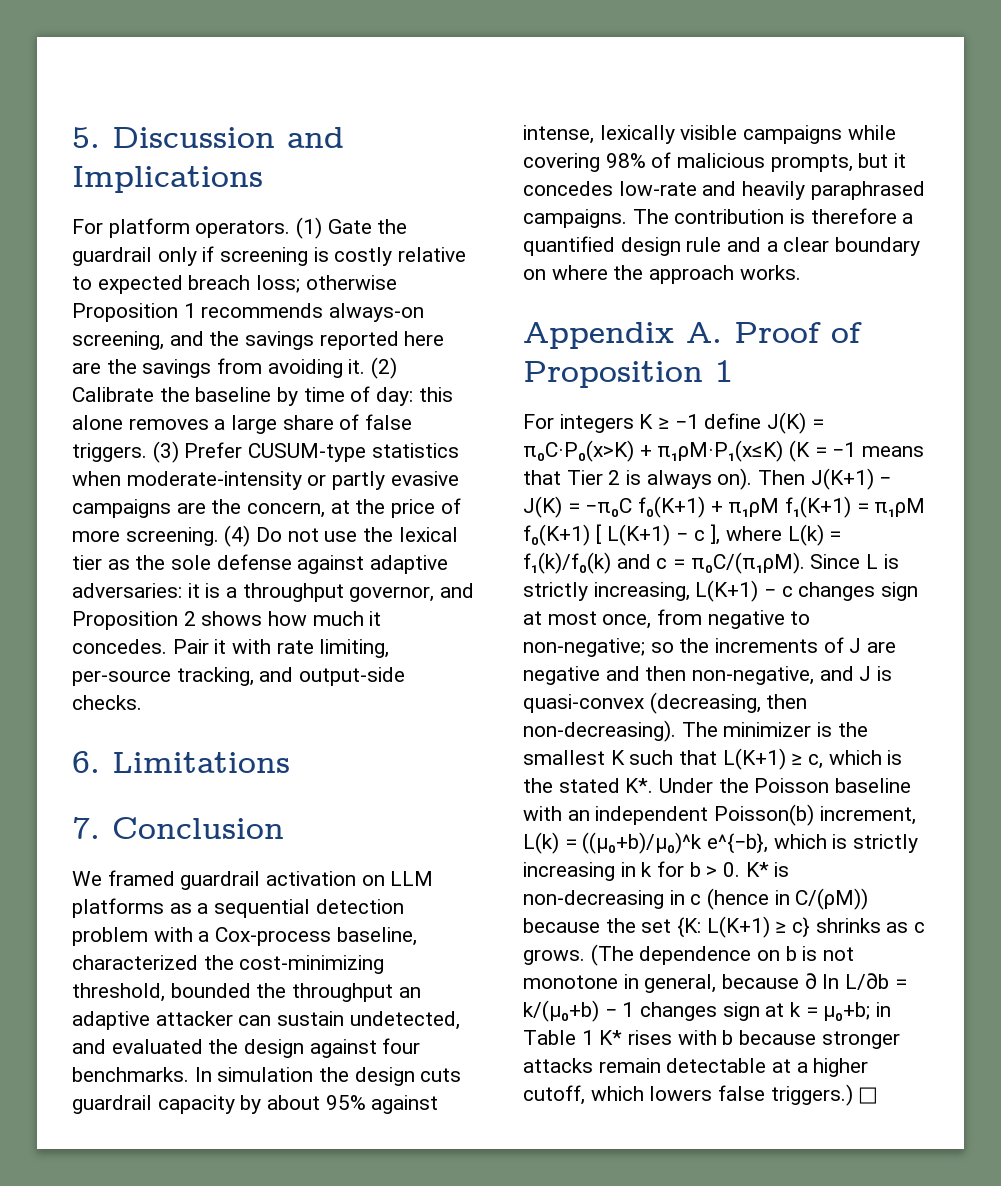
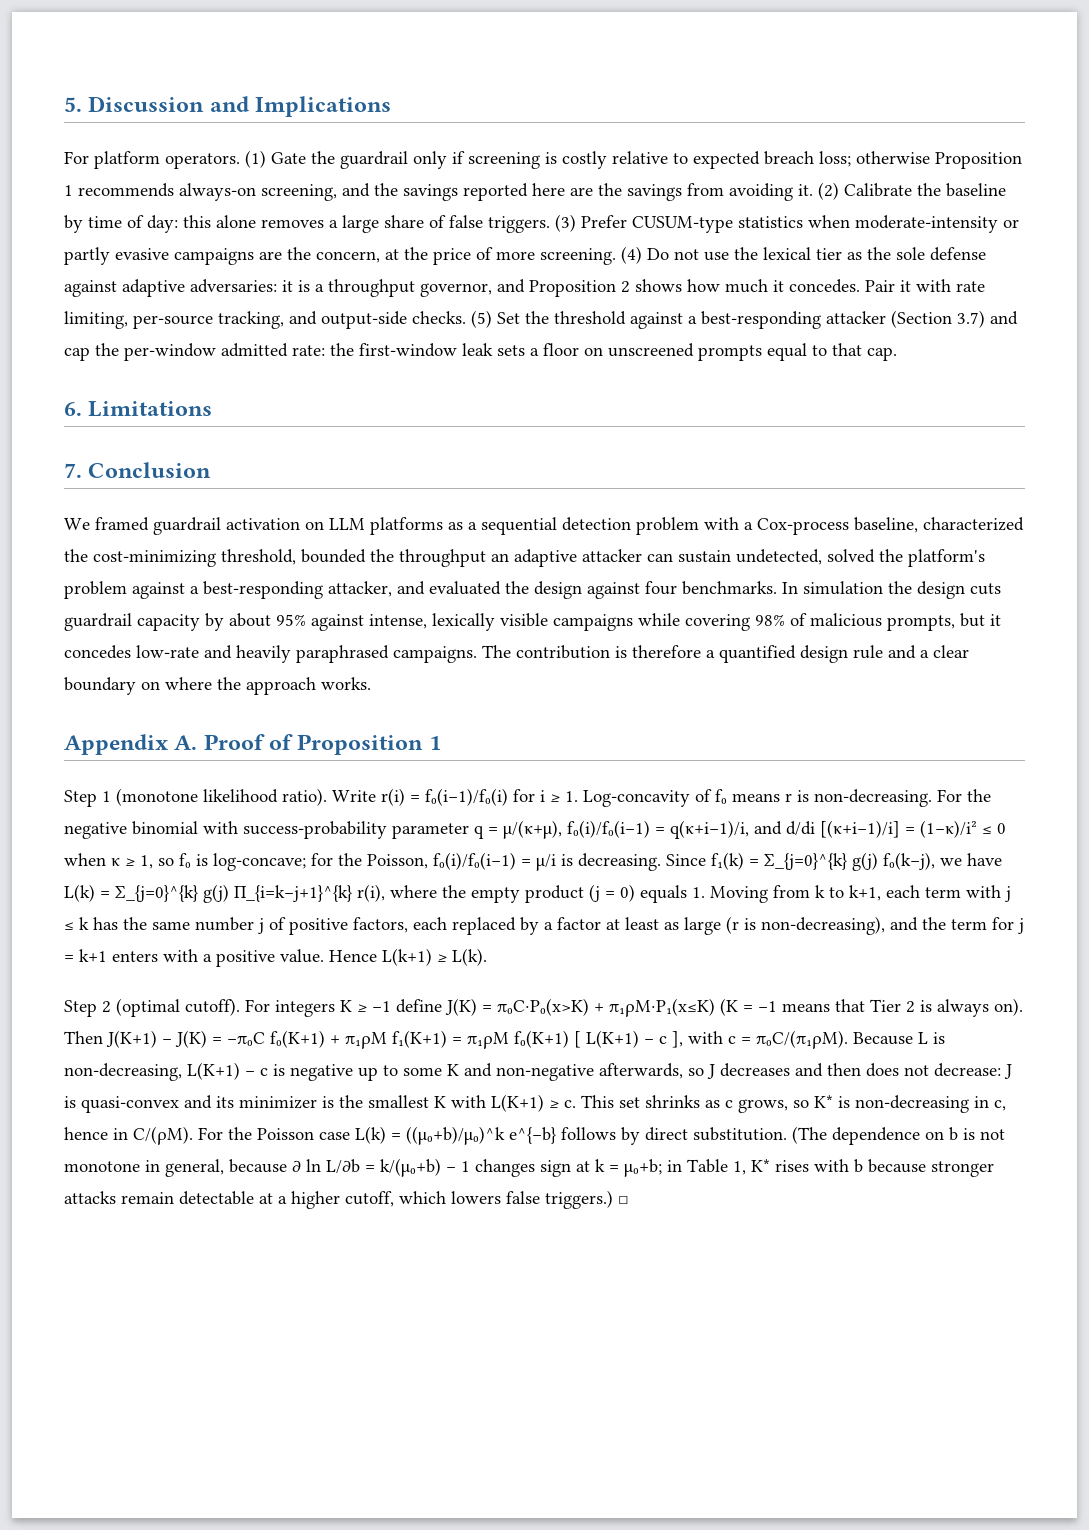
(142, 702) none -> [471,310,1018,329] [64,343,897,361] (5) Set the threshold against a best-responding attacker (Section 3.7) and cap the per-window admitted rate: the first-window leak sets a floor on unscreened prompts equal to that cap.
(460, 1020) none -> [827,549,985,567] [64,581,392,599] solved the platform's problem against a best-responding attacker,
(733, 371) none -> [64,788,991,807] [64,820,1006,839] [64,852,1002,871] [64,884,1011,903] [64,916,1024,935] [64,948,487,967] [64,998,240,1017] Step 1 (monotone likelihood ratio). Write r(i) = f₀(i−1)/f₀(i) for i ≥ 1. Log-concavity of f₀ means r is non-decreasing. For the negative binomial with success-probability parameter q = μ/(κ+μ), f₀(i)/f₀(i−1) = q(κ+i−1)/i, and d/di [(κ+i−1)/i] = (1−κ)/i² ≤ 0 when κ ≥ 1, so f₀ is log-concave; for the Poisson, f₀(i)/f₀(i−1) = μ/i is decreasing. Since f₁(k) = Σ_{j=0}^{k} g(j) f₀(k−j), we have L(k) = Σ_{j=0}^{k} g(j) Π_{i=k−j+1}^{k} r(i), where the empty product (j = 0) equals 1. Moving from k to k+1, each term with j ≤ k has the same number j of positive factors, each replaced by a factor at least as large (r is non-decreasing), and the term for j = k+1 enters with a positive value. Hence L(k+1) ≥ L(k). // Step 2 (optimal cutoff).
[726,524,842,546] [523,552,651,574] where L(k) = f₁(k)/f₀(k) and -> [688,1031,723,1044] with
[810,554,861,569] Since -> [853,1032,913,1045] Because
[523,580,919,602] [523,609,811,629] [523,637,897,657] [523,666,893,685] [523,692,808,714] [523,720,718,742] strictly increasing, L(K+1) − c changes sign at most once, from negative to non-negative; so the increments of J are negative and then non-negative, and J is quasi-convex (decreasing, then non-decreasing). The -> [64,1062,1012,1081] [64,1095,234,1113] non-decreasing, L(K+1) − c is negative up to some K and non-negative afterwards, so J decreases and then does not decrease: J is quasi-convex and its
[629,748,903,770] [523,778,912,793] [523,804,916,826] [523,832,919,854] [523,861,790,881] [523,888,869,910] [523,916,926,938] [523,949,585,965] such that L(K+1) ≥ c, which is the stated K*. Under the Poisson baseline with an independent Poisson(b) increment, L(k) = ((μ₀+b)/μ₀)^k e^{−b}, which is strictly increasing in k for b > 0. K* is non-decreasing in c (hence in C/(ρM)) because the set {K: L(K+1) ≥ c} shrinks as c grows. -> [451,1094,1006,1113] [64,1126,787,1145] with L(K+1) ≥ c. This set shrinks as c grows, so K* is non-decreasing in c, hence in C/(ρM). For the Poisson case L(k) = ((μ₀+b)/μ₀)^k e^{−b} follows by direct substitution.
[581,1030,594,1045] 1 -> [733,1161,746,1175] 1,

